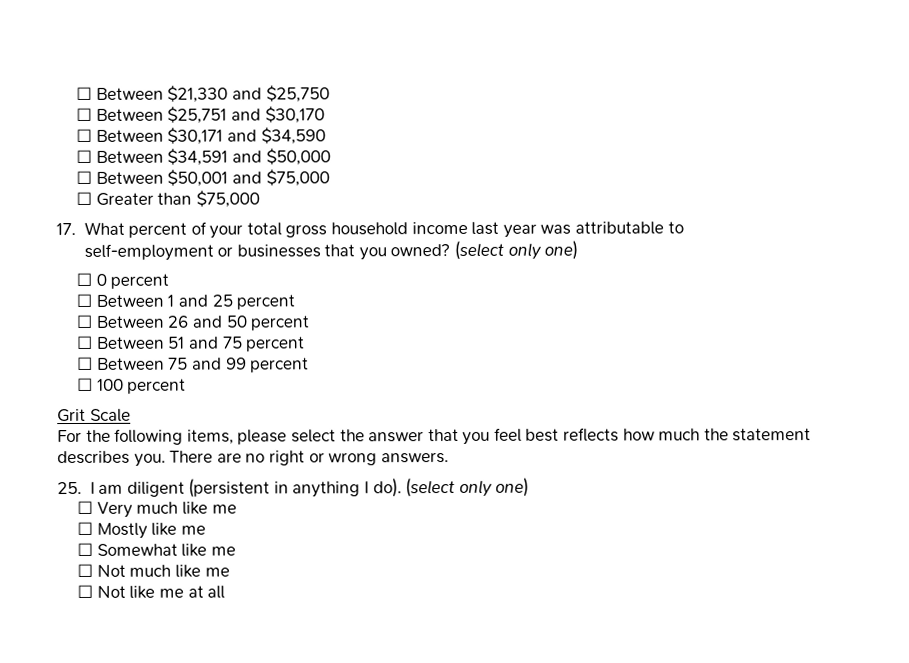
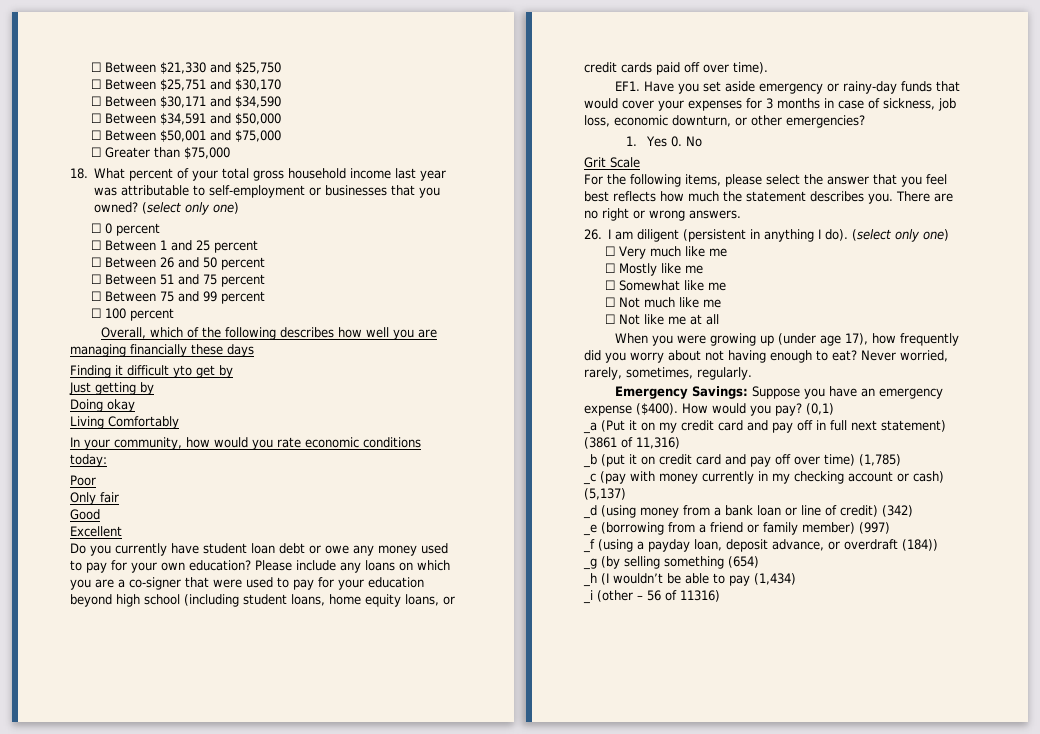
[56,222,76,236] 17. -> [70,168,88,179] 18.
(187, 386) none -> [101,327,438,340] [70,344,254,357] [70,365,233,378] [69,382,154,395] [70,399,135,412] [70,416,179,429] [70,437,421,450] [70,454,107,467] [70,475,96,486] [70,492,119,505] [70,509,100,520] [70,526,122,537] [70,543,448,556] [70,560,450,573] [70,577,424,590] [70,594,455,607] [584,62,768,75] [615,81,961,94] [584,98,956,111] [584,115,865,128] [625,136,702,147] // Overall, which of the following describes how well you are managing financially these days // Finding it difficult yto get by // Just getting by // Doing okay // Living Comfortably // In your community, how would you rate economic conditions today: // Poor // Only fair // Good // Excellent // Do you currently have student loan debt or owe any money used to pay for your own education? Please include any loans on which you are a co-signer that were used to pay for your education beyond high school (including student loans, home equity loans, or credit cards paid off over time). // EF1. Have you set aside emergency or rainy-day funds that would cover your expenses for 3 months in case of sickness, job loss, economic downturn, or other emergencies? // 1. Yes 0. No
[57,481,82,495] 25. -> [584,229,602,240] 26.
(226, 592) none -> [615,333,960,346] [584,350,948,363] [584,367,752,380] [615,386,944,399] [584,403,834,416] [583,420,946,434] [584,437,680,449] [583,454,901,468] [583,471,944,485] [584,488,626,500] [583,505,913,519] [583,522,890,536] [583,539,938,553] [583,556,759,570] [583,573,796,587] [583,590,720,604] // When you were growing up (under age 17), how frequently did you worry about not having enough to eat? Never worried, rarely, sometimes, regularly. // Emergency Savings: Suppose you have an emergency expense ($400). How would you pay? (0,1) // _a (Put it on my credit card and pay off in full next statement) (3861 of 11,316) // _b (put it on credit card and pay off over time) (1,785) // _c (pay with money currently in my checking account or cash) (5,137) // _d (using money from a bank loan or line of credit) (342) // _e (borrowing from a friend or family member) (997) // _f (using a payday loan, deposit advance, or overdraft (184)) // _g (by selling something (654) // _h (I wouldn’t be able to pay (1,434) // _i (other – 56 of 11316)

